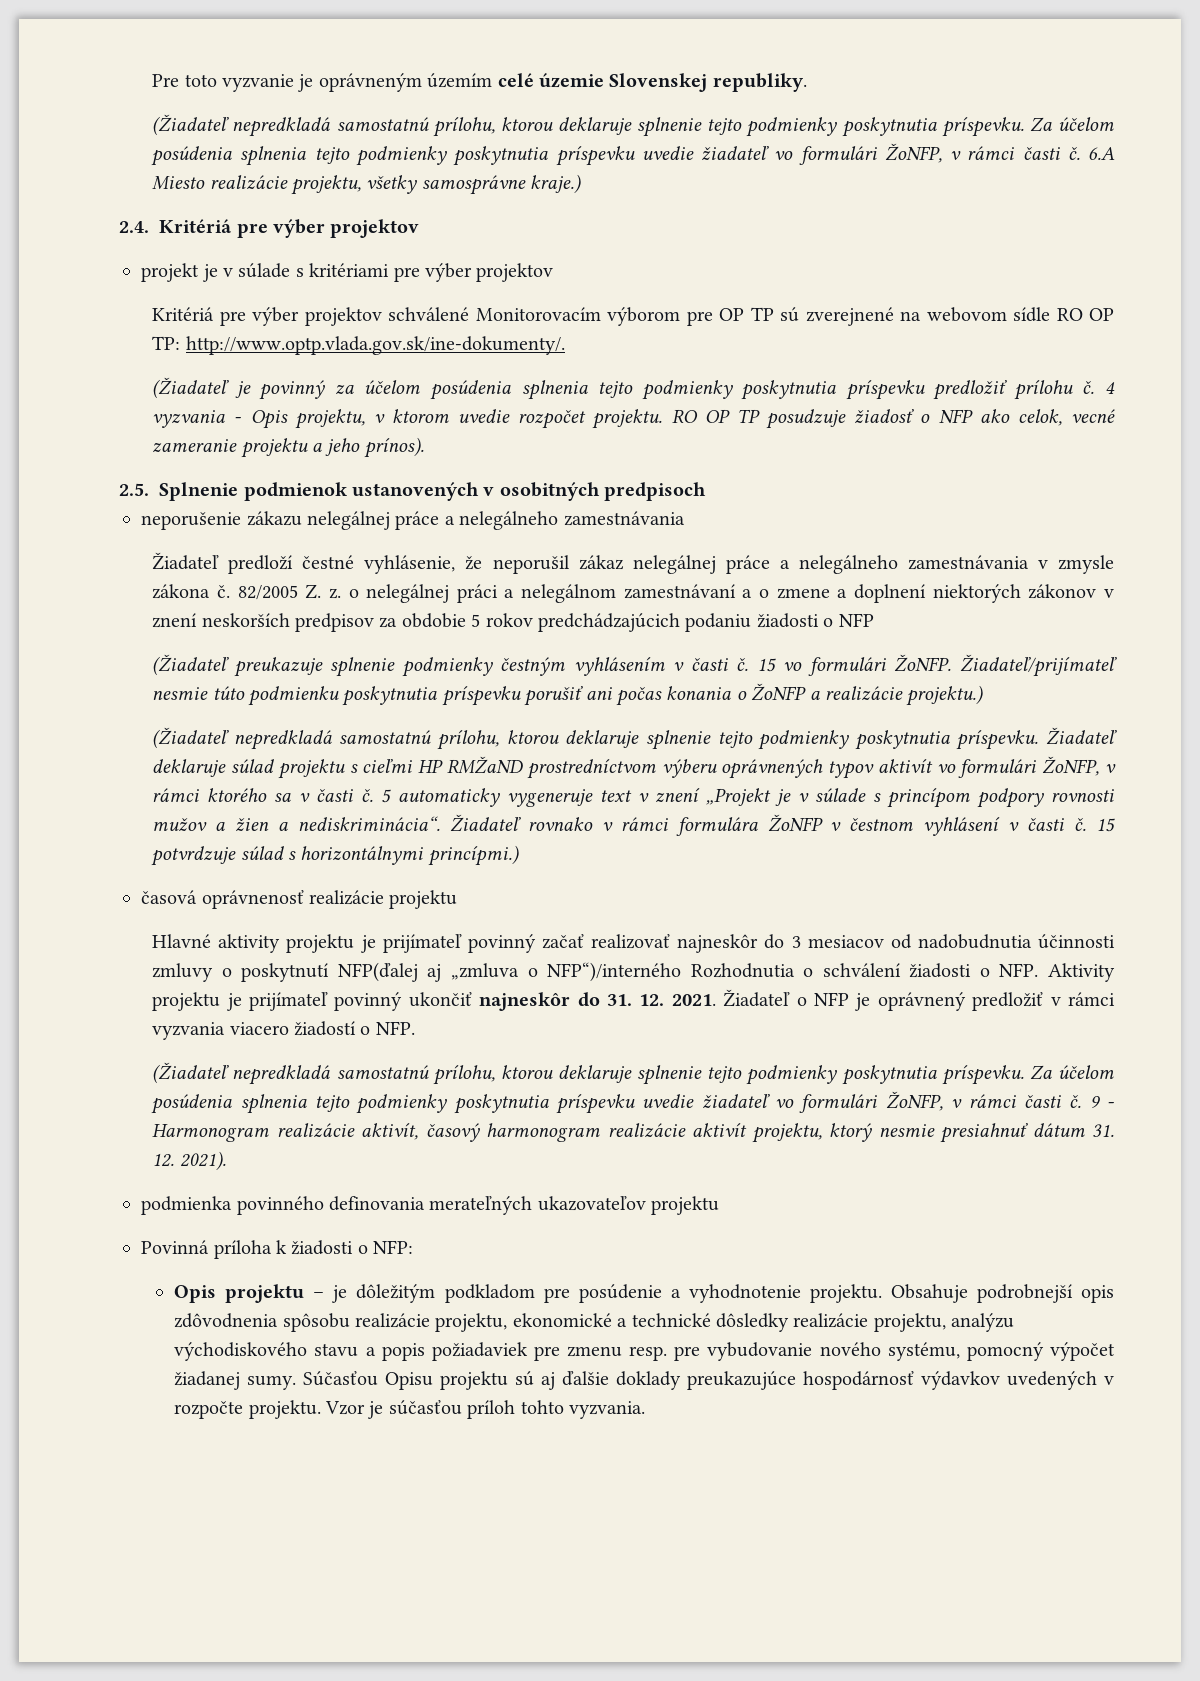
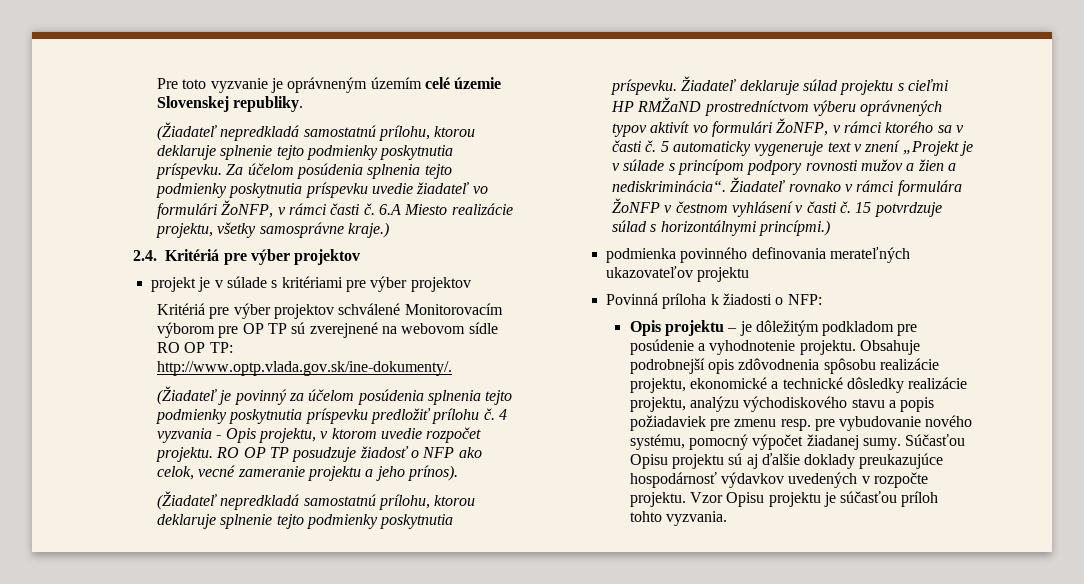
[119,482,707,501] [141,511,685,530] [152,552,1114,574] [152,584,1114,603] [152,613,874,632] [152,654,1117,677] [152,683,984,706] // 2.5. Splnenie podmienok ustanovených v osobitných predpisoch // neporušenie zákazu nelegálnej práce a nelegálneho zamestnávania // Žiadateľ predloží čestné vyhlásenie, že neporušil zákaz nelegálnej práce a nelegálneho zamestnávania v zmysle zákona č. 82/2005 Z. z. o nelegálnej práci a nelegálnom zamestnávaní a o zmene a doplnení niektorých zákonov v znení neskorších predpisov za obdobie 5 rokov predchádzajúcich podaniu žiadosti o NFP // (Žiadateľ preukazuje splnenie podmienky čestným vyhlásením v časti č. 15 vo formulári ŽoNFP. Žiadateľ/prijímateľ nesmie túto podmienku poskytnutia príspevku porušiť ani počas konania o ŽoNFP a realizácie projektu.) -> (458, 473) none
[141,890,458,909] [152,934,1115,953] [152,962,1115,982] [152,989,1116,1011] [152,1021,415,1040] [152,1062,1115,1085] [151,1091,1114,1114] [152,1123,1114,1143] [152,1151,226,1171] // časová oprávnenosť realizácie projektu // Hlavné aktivity projektu je prijímateľ povinný začať realizovať najneskôr do 3 mesiacov od nadobudnutia účinnosti zmluvy o poskytnutí NFP(ďalej aj „zmluva o NFP“)/interného Rozhodnutia o schválení žiadosti o NFP. Aktivity projektu je prijímateľ povinný ukončiť najneskôr do 31. 12. 2021. Žiadateľ o NFP je oprávnený predložiť v rámci vyzvania viacero žiadostí o NFP. // (Žiadateľ nepredkladá samostatnú prílohu, ktorou deklaruje splnenie tejto podmienky poskytnutia príspevku. Za účelom posúdenia splnenia tejto podmienky poskytnutia príspevku uvedie žiadateľ vo formulári ŽoNFP, v rámci časti č. 9 - Harmonogram realizácie aktivít, časový harmonogram realizácie aktivít projektu, ktorý nesmie presiahnuť dátum 31. 12. 2021). -> (830, 228) none
(366, 1408) none -> [726,492,821,507] Opisu projektu

